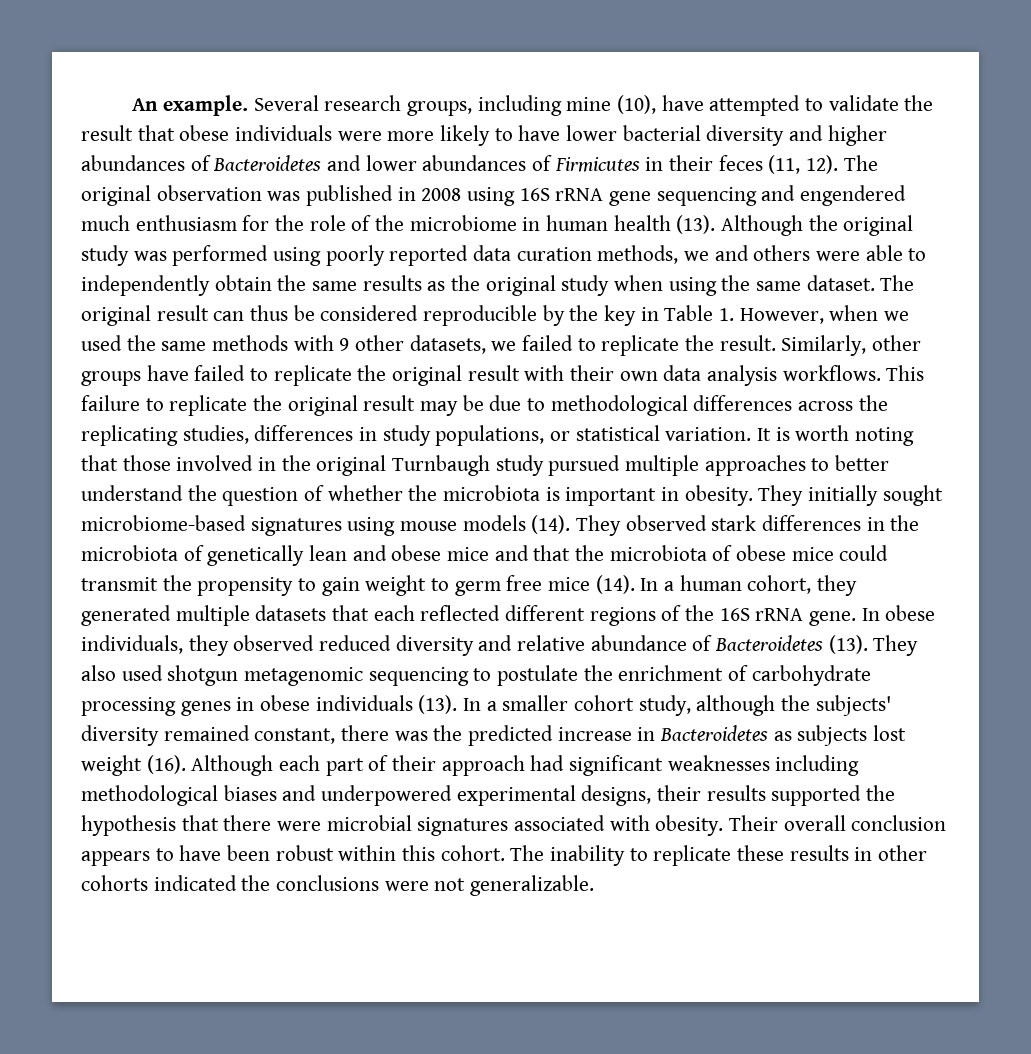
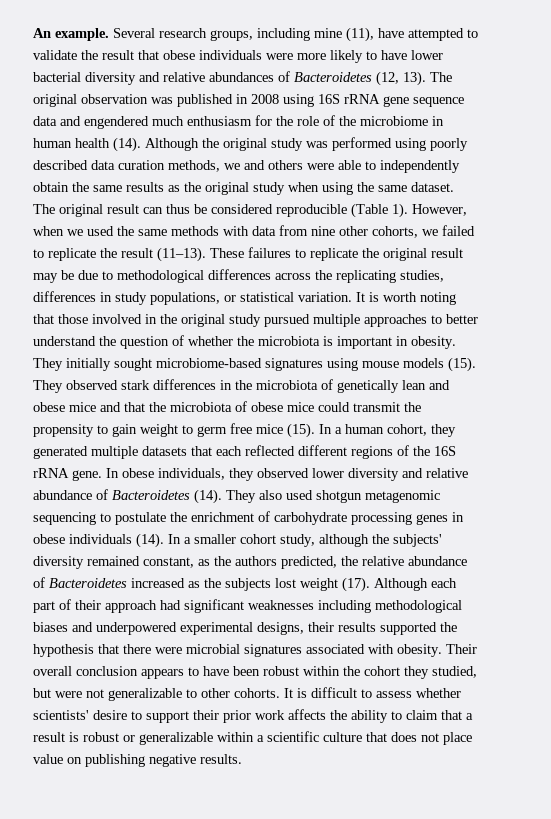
[616,95,656,114] (10), -> [346,27,374,42] (11),
[827,125,887,146] higher -> [163,72,205,82] relative
[327,155,839,174] and lower abundances of Firmicutes in their feces (11, 12). -> [376,71,426,86] (12, 13).
[656,187,757,206] sequencing -> [413,97,464,107] [33,116,57,126] sequence data
[676,215,716,234] (13). -> [113,137,141,152] (14).
[389,245,469,266] reported -> [33,160,88,170] described
[542,305,735,326] by the key in Table 1. -> [351,203,408,218] (Table 1).
[339,335,486,354] 9 other datasets, -> [252,225,418,238] data from nine other cohorts,
[719,335,922,356] [81,365,925,386] [81,395,140,411] result. Similarly, other groups have failed to replicate the original result with their own data analysis workflows. This failure -> [121,247,291,262] result (11–13). These failures
[392,455,491,476] Turnbaugh -> (225, 320) none
[531,515,571,534] (14). -> [448,357,476,372] (15).
[595,575,635,594] (14). -> [287,423,315,438] (15).
[319,635,392,651] reduced -> [312,468,344,478] lower
[828,635,868,654] (13). -> [194,489,222,504] (14).
[418,695,458,714] (13). -> [136,533,164,548] (14).
[341,725,792,746] there was the predicted increase in Bacteroidetes as -> [198,556,467,569] [33,577,221,588] as the authors predicted, the relative abundance of Bacteroidetes increased as the
[146,755,186,774] (16). -> [342,577,370,592] (17).
[402,845,928,866] [81,875,595,896] this cohort. The inability to replicate these results in other cohorts indicated the conclusions were not generalizable. -> [343,666,477,679] [33,687,461,701] [33,709,473,723] [33,731,472,745] [33,754,242,767] the cohort they studied, but were not generalizable to other cohorts. It is difficult to assess whether scientists' desire to support their prior work affects the ability to claim that a result is robust or generalizable within a scientific culture that does not place value on publishing negative results.

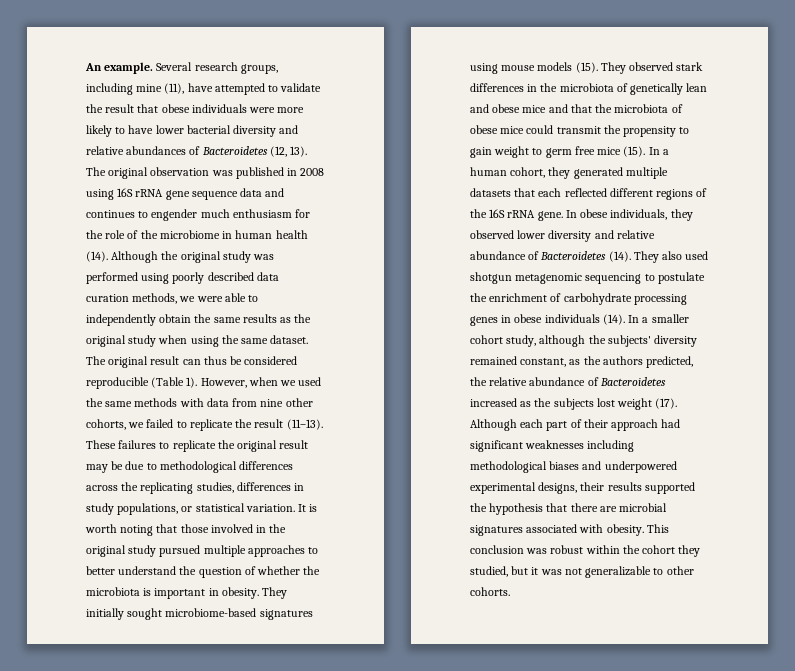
[84,116,149,129] engendered -> [86,209,198,221] continues to engender
[244,160,303,170] and others -> (196, 299) none
[155,647,182,654] were -> [599,506,617,512] are
[446,644,477,654] [33,666,260,679] Their overall conclusion appears to have been -> [646,524,669,533] [470,545,548,554] This conclusion was
[55,691,82,698] were -> [531,567,562,575] it was
[284,687,461,698] [33,709,473,723] [33,731,472,745] [33,754,242,767] It is difficult to assess whether scientists' desire to support their prior work affects the ability to claim that a result is robust or generalizable within a scientific culture that does not place value on publishing negative results. -> (510, 591) none

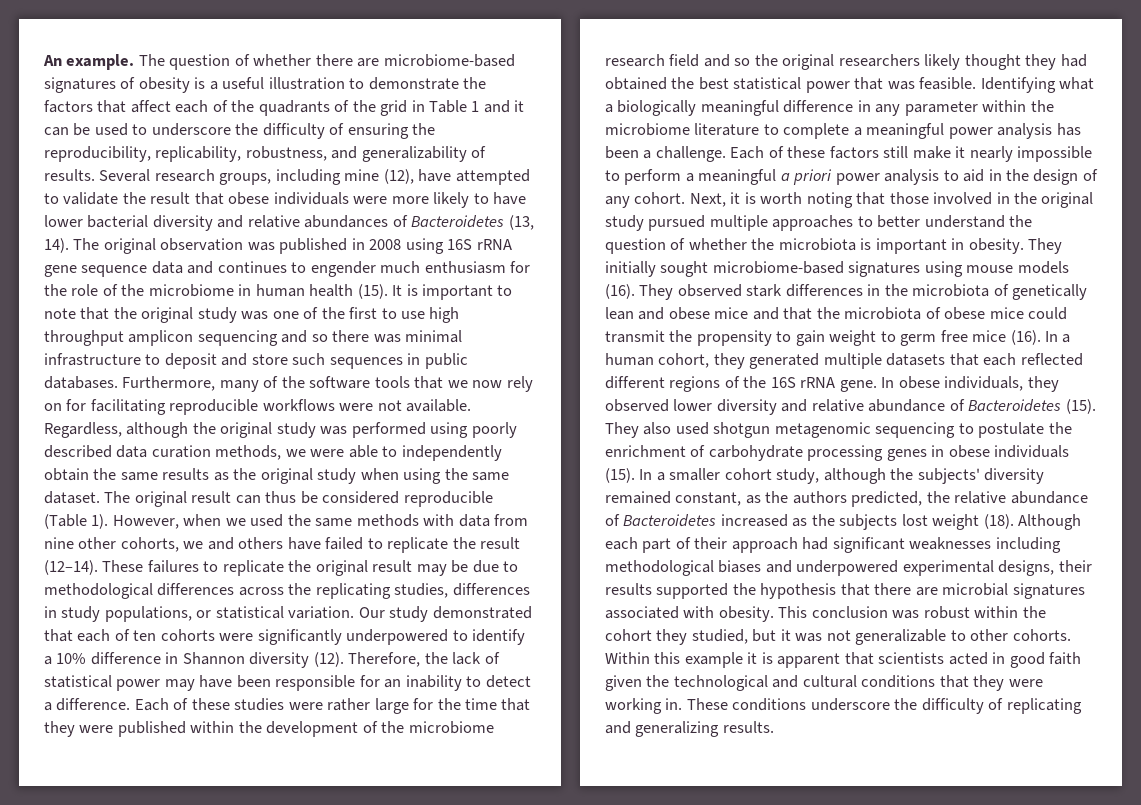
(154, 68) none -> [138,54,515,70] [44,77,487,93] [44,100,525,116] [44,123,436,139] [44,146,487,162] [44,169,95,181] The question of whether there are microbiome-based signatures of obesity is a useful illustration to demonstrate the factors that affect each of the quadrants of the grid in Table 1 and it can be used to underscore the difficulty of ensuring the reproducibility, replicability, robustness, and generalizability of results.
[164,83,185,94] (11), -> [383,169,414,184] (12),
[269,146,308,157] (12, 13). -> [508,215,534,230] [44,238,69,253] (13, 14).
[86,251,159,263] (14). Although -> [357,284,513,300] [44,307,460,323] [44,330,463,346] [44,353,468,369] [44,376,533,392] [44,399,472,415] [44,422,189,438] (15). It is important to note that the original study was one of the first to use high throughput amplicon sequencing and so there was minimal infrastructure to deposit and store such sequences in public databases. Furthermore, many of the software tools that we now rely on for facilitating reproducible workflows were not available. Regardless, although
(145, 425) none -> [207,537,321,550] and others have
[286,419,323,430] (11–13). -> [44,560,98,575] (12–14).
[298,504,307,512] It -> [358,606,532,622] [44,629,526,645] [44,652,500,668] [44,675,531,691] [44,698,531,714] [44,721,494,737] [605,54,1087,70] [605,77,1095,93] [605,100,1054,116] [605,123,1081,139] [605,146,1093,162] [605,169,1098,185] [605,192,741,208] Our study demonstrated that each of ten cohorts were significantly underpowered to identify a 10% difference in Shannon diversity (12). Therefore, the lack of statistical power may have been responsible for an inability to detect a difference. Each of these studies were rather large for the time that they were published within the development of the microbiome research field and so the original researchers likely thought they had obtained the best statistical power that was feasible. Identifying what a biologically meaningful difference in any parameter within the microbiome literature to complete a meaningful power analysis has been a challenge. Each of these factors still make it nearly impossible to perform a meaningful a priori power analysis to aid in the design of any cohort. Next, it
[575,62,598,73] (15). -> [605,284,635,299] (16).
[623,146,646,157] (15). -> [1010,330,1041,345] (16).
[608,251,631,262] (14). -> [1065,399,1096,414] (15).
[602,314,625,325] (14). -> [605,468,635,483] (15).
[655,398,678,409] (17). -> [983,514,1014,529] (18).
(510, 591) none -> [605,652,1082,668] [605,675,1043,691] [605,698,1082,714] [605,721,774,737] Within this example it is apparent that scientists acted in good faith given the technological and cultural conditions that they were working in. These conditions underscore the difficulty of replicating and generalizing results.

